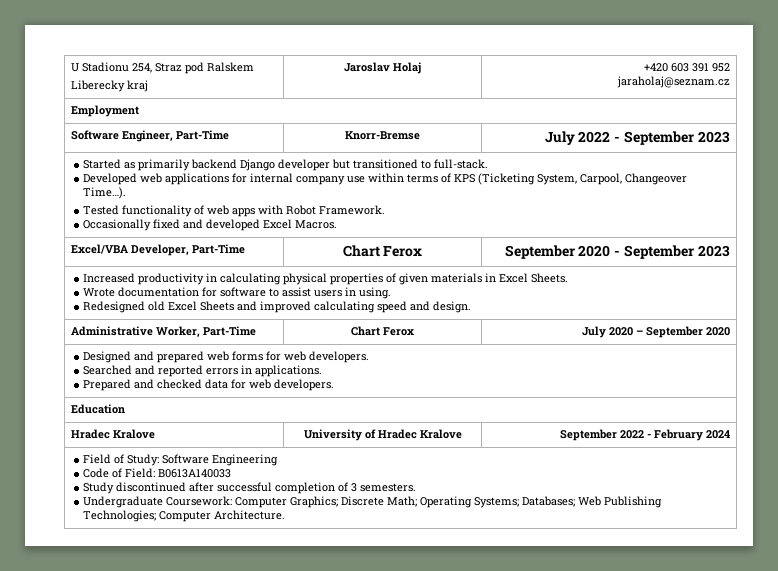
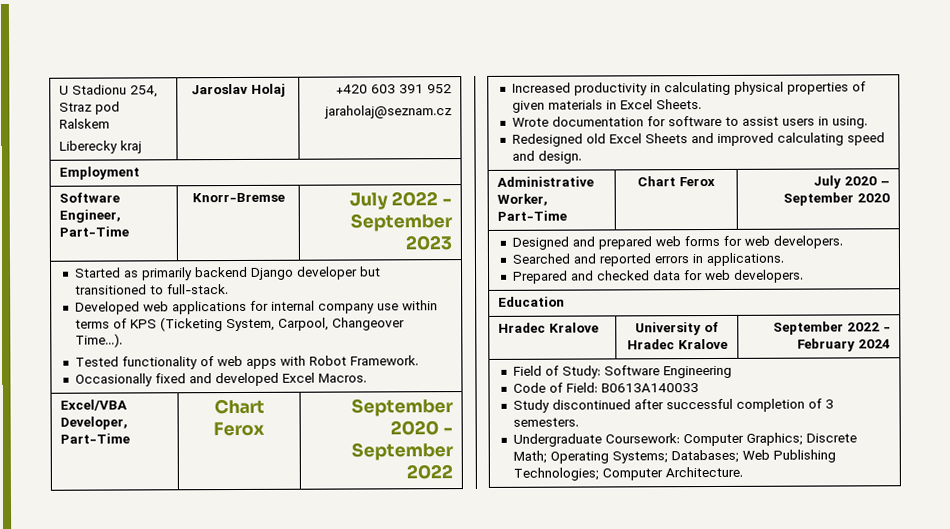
[697,245,730,257] 2023 -> [406,464,454,480] 2022

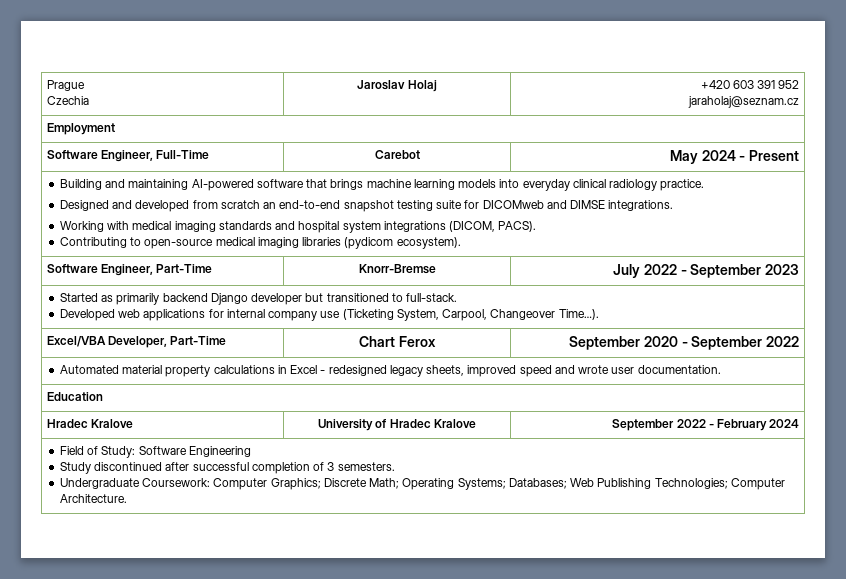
[58,84,158,98] [58,101,120,115] [58,118,110,129] [58,140,142,154] U Stadionu 254, Straz pod Ralskem // Liberecky kraj -> [46,80,85,91] [46,96,89,105] Prague // Czechia
(140, 173) none -> [46,150,210,162] [374,150,420,159] [669,150,800,164] [59,179,705,191] [59,200,674,212] [59,221,537,233] [59,237,461,249] // Software Engineer, Full-Time | Carebot | May 2024 - Present // Building and maintaining AI-powered software that brings machine learning models into everyday clinical radiology practice. // Designed and developed from scratch an end-to-end snapshot testing suite for DICOMweb and DIMSE integrations. // Working with medical imaging standards and hospital system integrations (DICOM, PACS). // Contributing to open-source medical imaging libraries (pydicom ecosystem).
[401,300,438,311] [74,318,157,329] within terms of KPS -> (341, 314) none
[74,355,419,370] [74,372,367,387] // Tested functionality of web apps with Robot Framework. // Occasionally fixed and developed Excel Macros. -> (599, 314) none
[511,81,866,96] [511,99,702,113] [511,115,868,129] [511,132,885,147] [511,150,582,164] [496,176,594,187] [496,193,548,206] [496,210,567,221] [637,176,715,187] [813,175,891,189] [783,192,891,206] [511,235,843,250] [511,252,785,267] [512,269,804,284] Increased productivity in calculating physical properties of given materials in Excel Sheets. // Wrote documentation for software to assist users in using. // Redesigned old Excel Sheets and improved calculating speed and design. // Administrative Worker, Part-Time | Chart Ferox | July 2020 – September 2020 // Designed and prepared web forms for web developers. // Searched and reported errors in applications. // Prepared and checked data for web developers. -> [59,365,721,377] Automated material property calculations in Excel - redesigned legacy sheets, improved speed and wrote user documentation.
[512,382,699,393] // Code of Field: B0613A140033 -> (251, 451) none

